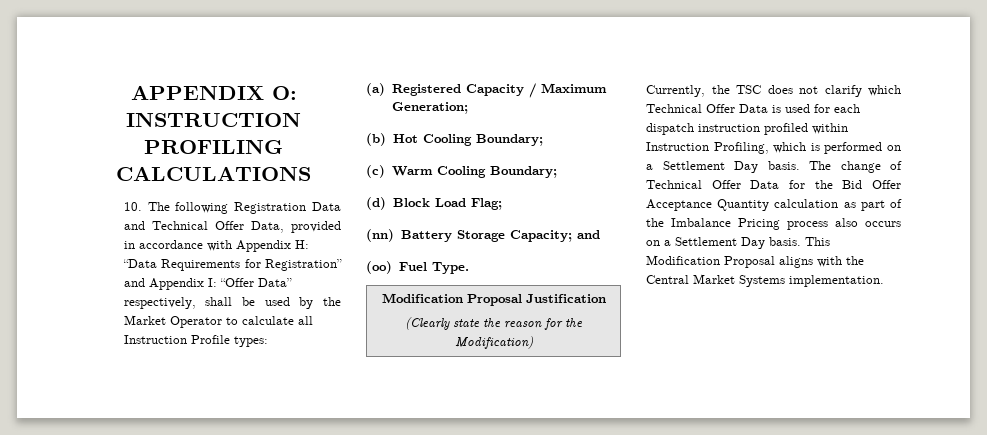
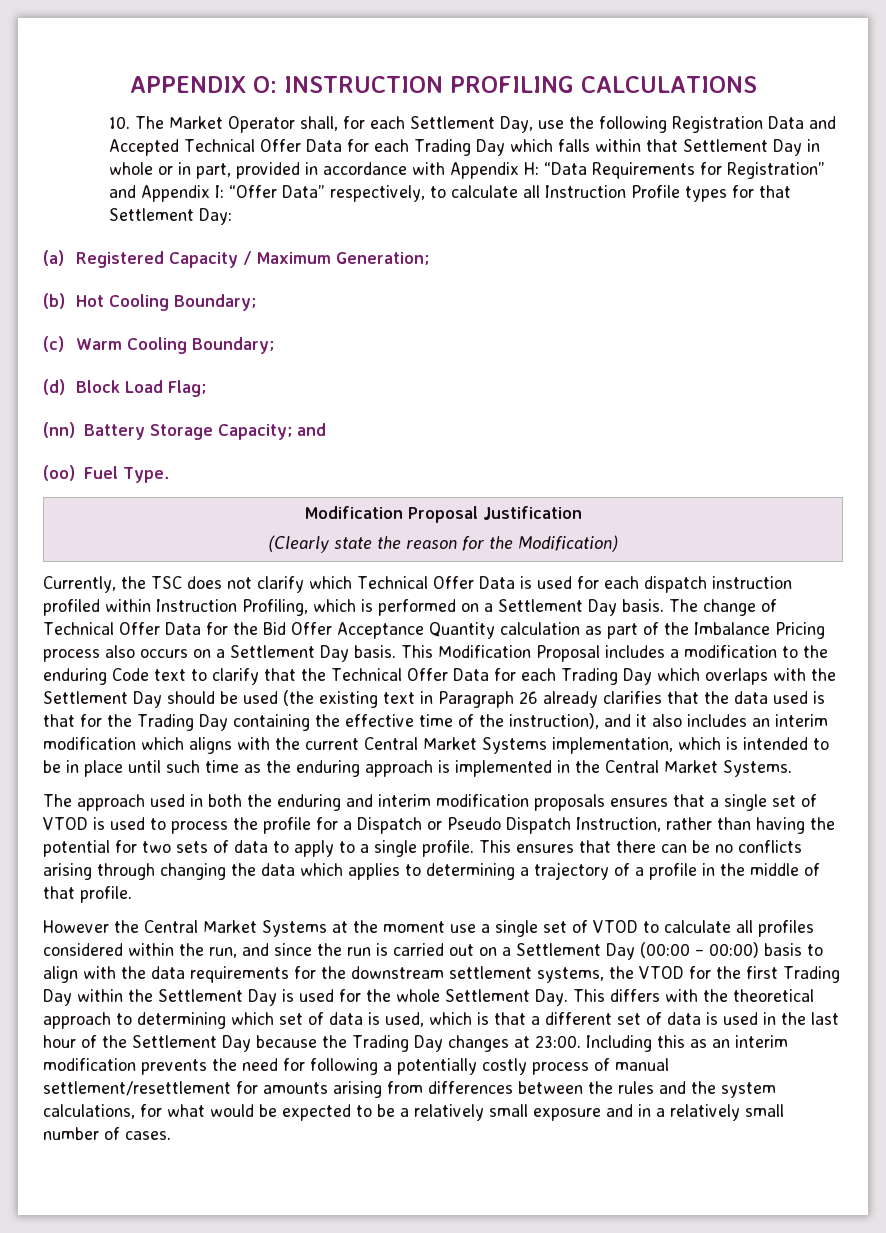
(170, 206) none -> [168,116,594,133] Market Operator shall, for each Settlement Day, use the
[151,221,284,233] Technical Offer Data, -> [108,139,820,156] [108,162,231,179] Accepted Technical Offer Data for each Trading Day which falls within that Settlement Day in whole or in part,
[205,297,341,309] [123,315,222,328] shall be used by the Market Operator -> (425, 193) none
[233,336,268,347] types: -> [684,185,791,202] [108,208,232,225] types for that Settlement Day:
[779,256,864,268] [646,274,884,287] aligns with the Central Market Systems implementation. -> [605,645,828,658] [43,668,836,685] [43,690,825,708] [43,713,828,731] [43,737,829,754] [43,760,792,777] [43,794,817,811] [43,817,835,834] [43,840,802,857] [43,862,820,880] [43,886,132,903] [43,920,814,937] [43,942,823,960] [43,966,840,983] [43,989,814,1006] [43,1012,839,1029] [43,1035,788,1052] [43,1058,669,1075] [43,1081,776,1098] [43,1104,784,1121] [43,1127,171,1140] includes a modification to the enduring Code text to clarify that the Technical Offer Data for each Trading Day which overlaps with the Settlement Day should be used (the existing text in Paragraph 26 already clarifies that the data used is that for the Trading Day containing the effective time of the instruction), and it also includes an interim modification which aligns with the current Central Market Systems implementation, which is intended to be in place until such time as the enduring approach is implemented in the Central Market Systems. // The approach used in both the enduring and interim modification proposals ensures that a single set of VTOD is used to process the profile for a Dispatch or Pseudo Dispatch Instruction, rather than having the potential for two sets of data to apply to a single profile. This ensures that there can be no conflicts arising through changing the data which applies to determining a trajectory of a profile in the middle of that profile. // However the Central Market Systems at the moment use a single set of VTOD to calculate all profiles considered within the run, and since the run is carried out on a Settlement Day (00:00 – 00:00) basis to align with the data requirements for the downstream settlement systems, the VTOD for the first Trading Day within the Settlement Day is used for the whole Settlement Day. This differs with the theoretical approach to determining which set of data is used, which is that a different set of data is used in the last hour of the Settlement Day because the Trading Day changes at 23:00. Including this as an interim modification prevents the need for following a potentially costly process of manual settlement/resettlement for amounts arising from differences between the rules and the system calculations, for what would be expected to be a relatively small exposure and in a relatively small number of cases.

